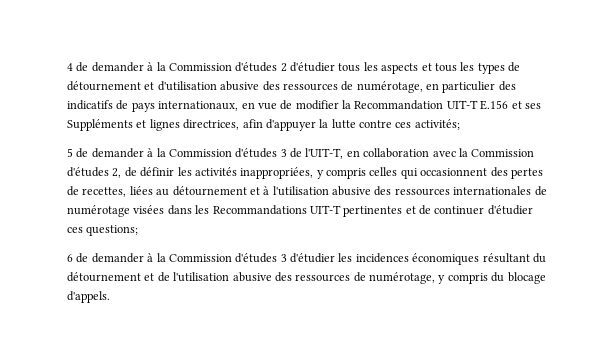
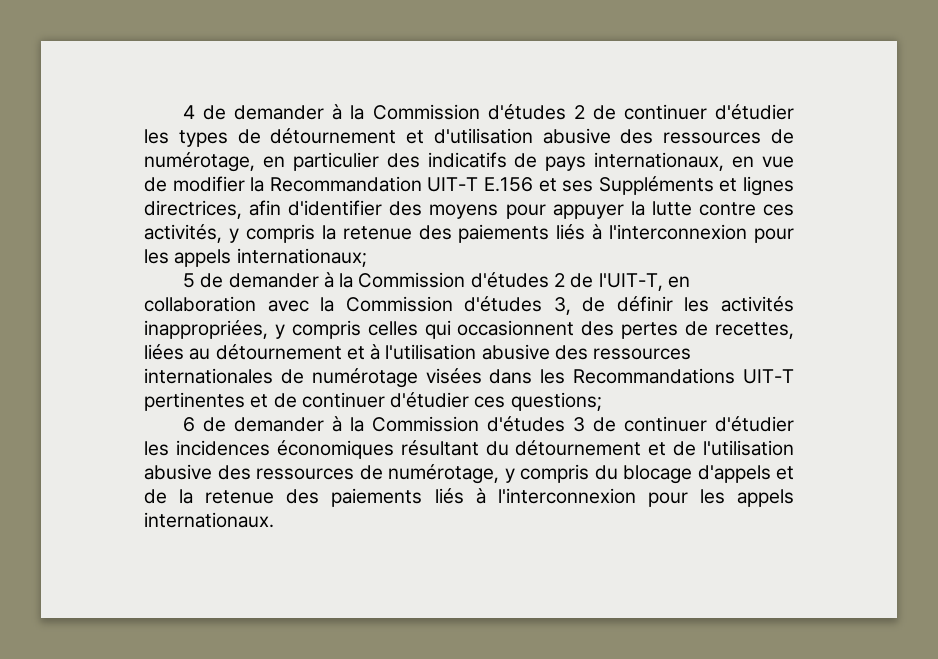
[290,62,457,74] d'étudier tous les aspects et tous -> [592,104,795,120] de continuer d'étudier
[265,119,460,131] d'appuyer la lutte contre ces activités; -> [288,200,795,219] [144,224,794,243] [144,248,367,267] d'identifier des moyens pour appuyer la lutte contre ces activités, y compris la retenue des paiements liés à l'interconnexion pour les appels internationaux;
[280,149,287,157] 3 -> [553,273,565,287] 2
[112,168,122,178] 2, -> [553,297,571,315] 3,
(287, 258) none -> [593,416,708,432] de continuer
[67,291,110,303] d'appels. -> [697,465,794,483] [144,488,795,507] [144,512,274,528] d'appels et de la retenue des paiements liés à l'interconnexion pour les appels internationaux.

